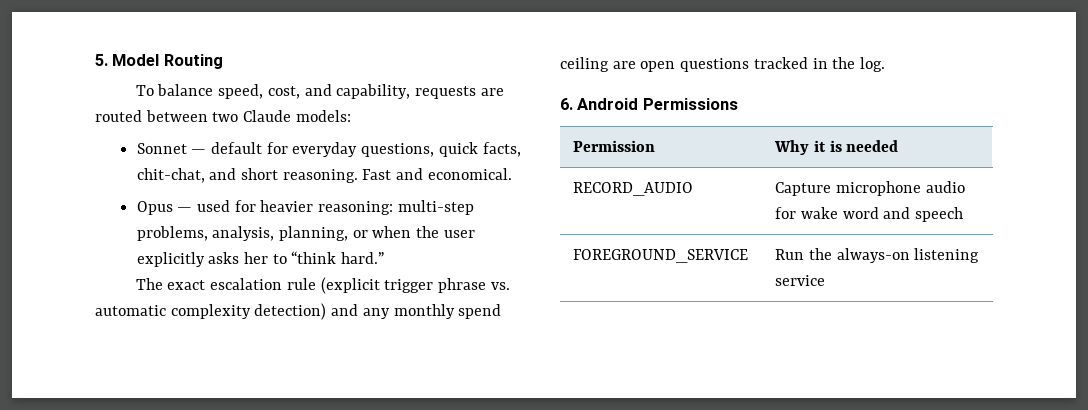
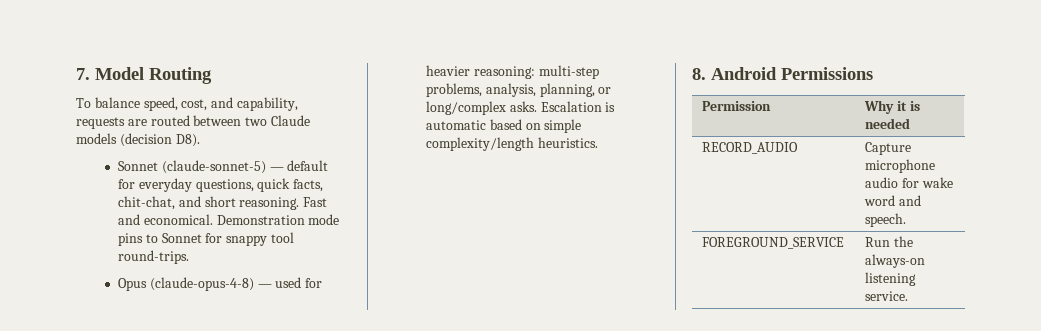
[95,54,108,66] 5. -> [76,68,90,80] 7.
[295,110,351,122] [136,143,187,154] models: // Sonnet -> [76,133,200,147] [117,160,266,174] models (decision D8). // Sonnet (claude-sonnet-5)
(512, 174) none -> [216,214,340,225] [117,232,294,246] [117,250,189,264] Demonstration mode pins to Sonnet for snappy tool round-trips.
(173, 208) none -> [149,277,254,291] (claude-opus-4-8)
[372,226,475,238] [136,251,385,267] [135,277,510,294] [95,303,502,320] [560,57,886,72] [560,98,573,110] when the user explicitly asks her to “think hard.” // The exact escalation rule (explicit trigger phrase vs. automatic complexity detection) and any monthly spend ceiling are open questions tracked in the log. // 6. -> [425,101,616,115] [425,119,582,133] [425,137,598,151] [692,68,706,80] long/complex asks. Escalation is automatic based on simple complexity/length heuristics. // 8.
[915,207,964,222] speech -> [865,213,907,227] speech.
[775,275,826,286] service -> [865,291,909,301] service.

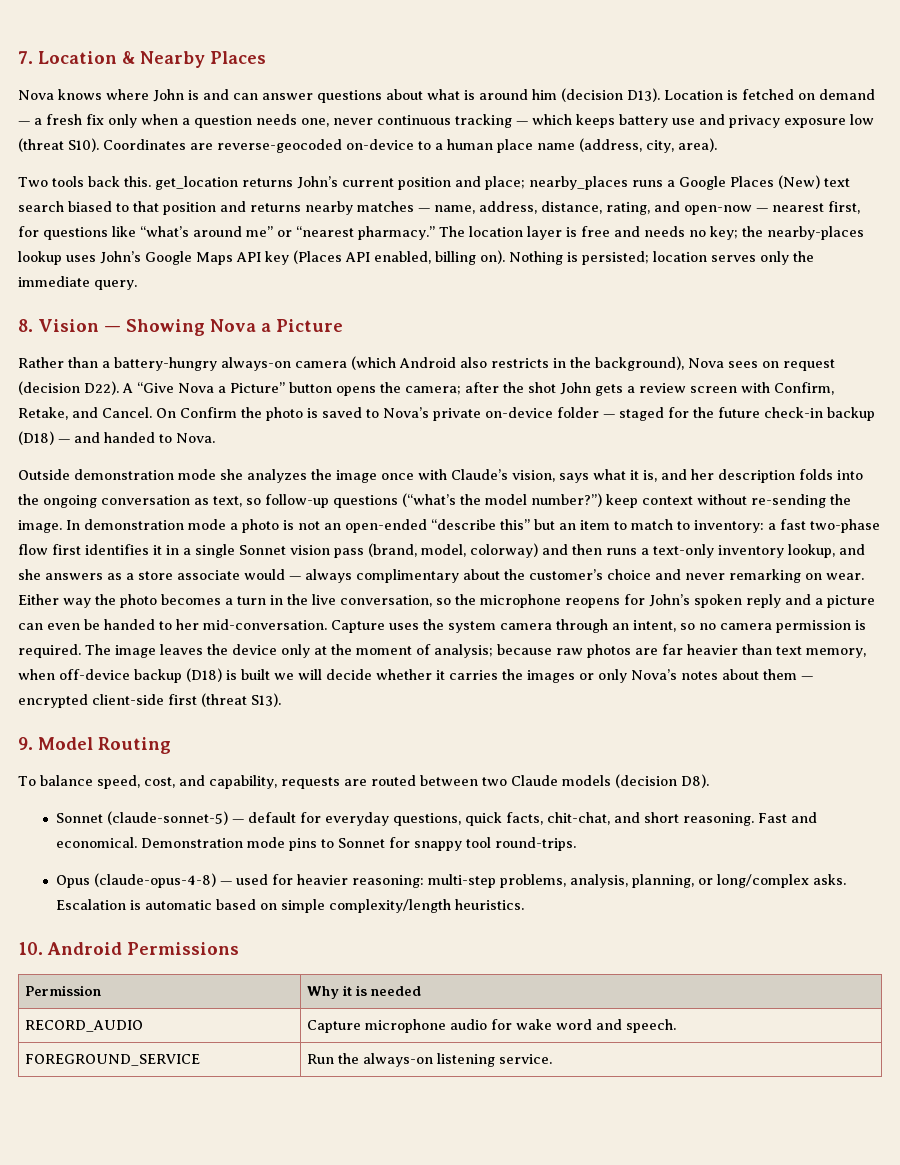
(90, 74) none -> [38,51,266,68] [18,88,875,103] [18,114,874,128] [18,138,717,153] [18,175,850,190] [18,201,860,215] [18,226,864,240] [18,250,814,265] [18,276,137,290] [18,319,343,336] [18,356,835,371] [18,381,834,396] [18,407,875,421] [18,431,215,445] [18,469,863,483] [18,493,851,508] [18,519,880,533] [18,543,865,558] [18,569,864,583] [18,594,875,608] [18,619,866,633] [18,644,866,658] [18,668,813,683] [18,693,281,708] [18,737,33,750] Location & Nearby Places // Nova knows where John is and can answer questions about what is around him (decision D13). Location is fetched on demand — a fresh fix only when a question needs one, never continuous tracking — which keeps battery use and privacy exposure low (threat S10). Coordinates are reverse-geocoded on-device to a human place name (address, city, area). // Two tools back this. get_location returns John’s current position and place; nearby_places runs a Google Places (New) text search biased to that position and returns nearby matches — name, address, distance, rating, and open-now — nearest first, for questions like “what’s around me” or “nearest pharmacy.” The location layer is free and needs no key; the nearby-places lookup uses John’s Google Maps API key (Places API enabled, billing on). Nothing is persisted; location serves only the immediate query. // 8. Vision — Showing Nova a Picture // Rather than a battery-hungry always-on camera (which Android also restricts in the background), Nova sees on request (decision D22). A “Give Nova a Picture” button opens the camera; after the shot John gets a review screen with Confirm, Retake, and Cancel. On Confirm the photo is saved to Nova’s private on-device folder — staged for the future check-in backup (D18) — and handed to Nova. // Outside demonstration mode she analyzes the image once with Claude’s vision, says what it is, and her description folds into the ongoing conversation as text, so follow-up questions (“what’s the model number?”) keep context without re-sending the image. In demonstration mode a photo is not an open-ended “describe this” but an item to match to inventory: a fast two-phase flow first identifies it in a single Sonnet vision pass (brand, model, colorway) and then runs a text-only inventory lookup, and she answers as a store associate would — always complimentary about the customer’s choice and never remarking on wear. Either way the photo becomes a turn in the live conversation, so the microphone reopens for John’s spoken reply and a picture can even be handed to her mid-conversation. Capture uses the system camera through an intent, so no camera permission is required. The image leaves the device only at the moment of analysis; because raw photos are far heavier than text memory, when off-device backup (D18) is built we will decide whether it carries the images or only Nova’s notes about them — encrypted client-side first (threat S13). // 9.
[692,68,706,80] 8. -> [18,942,43,955] 10.

